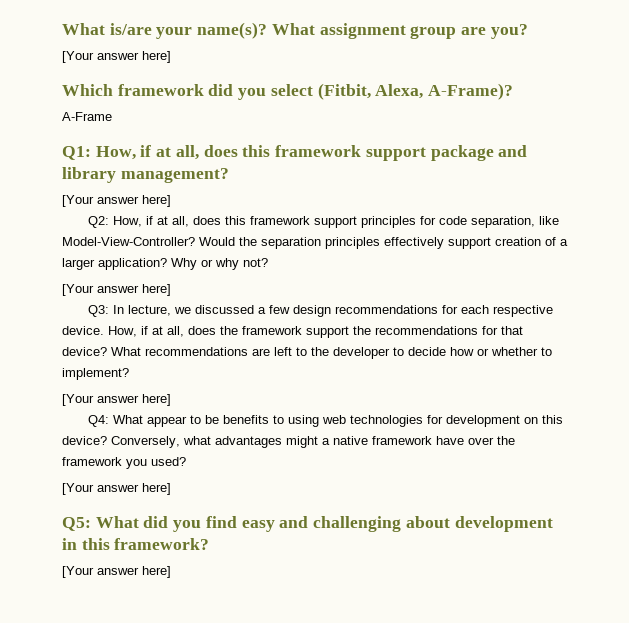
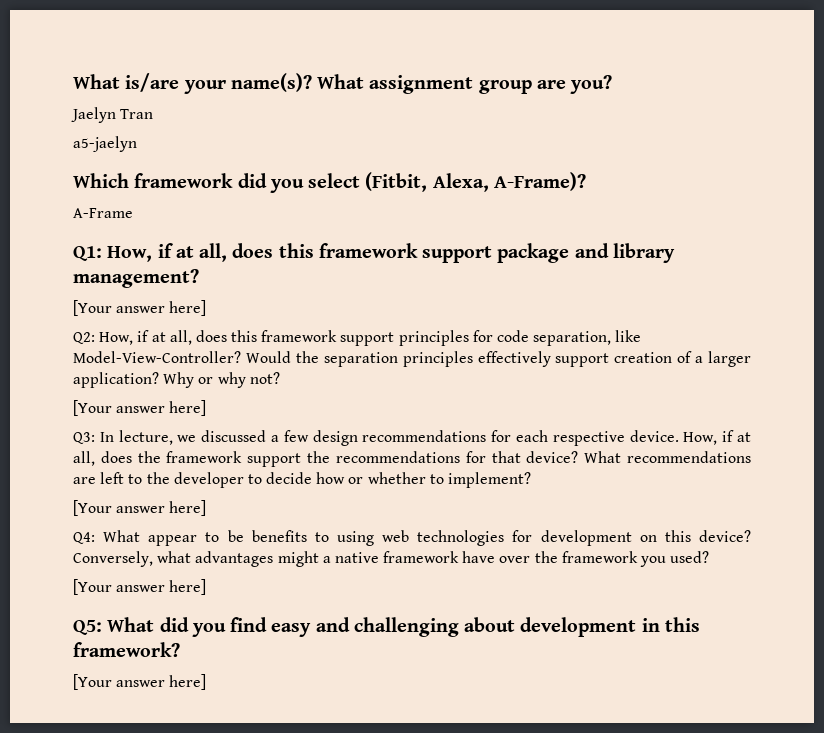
[62,51,171,63] [Your answer here] -> [71,107,154,123] [73,136,137,152] Jaelyn Tran // a5-jaelyn

